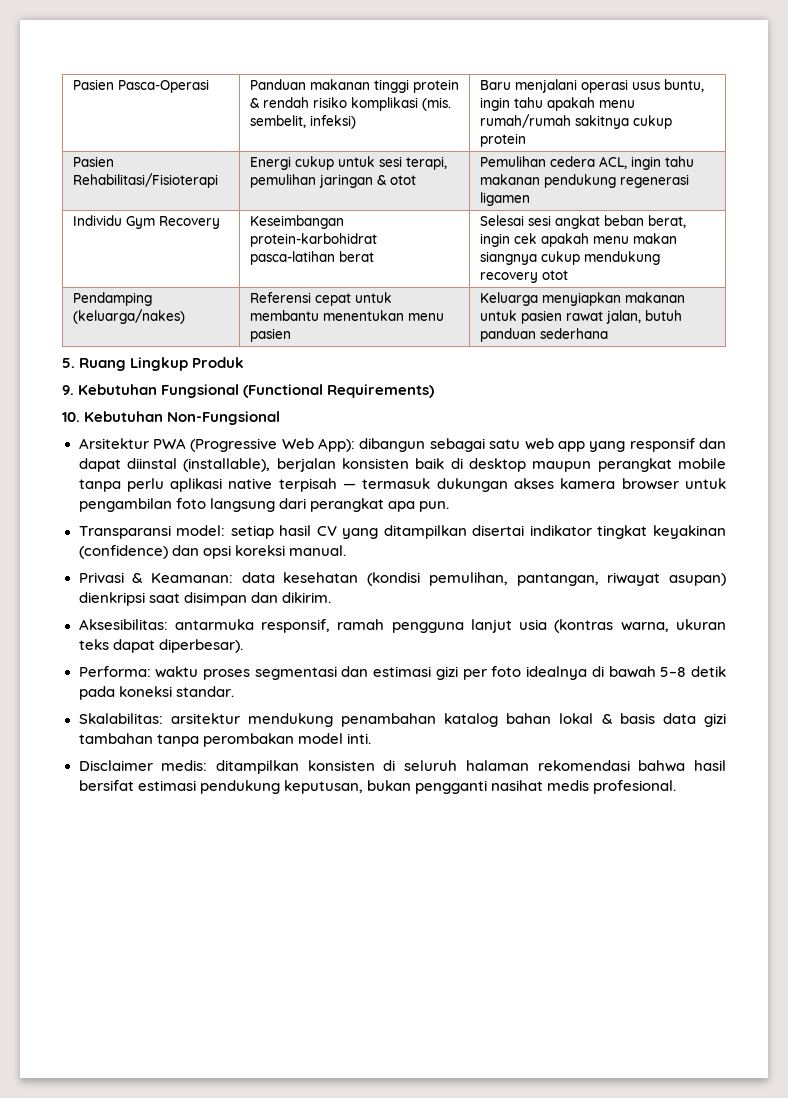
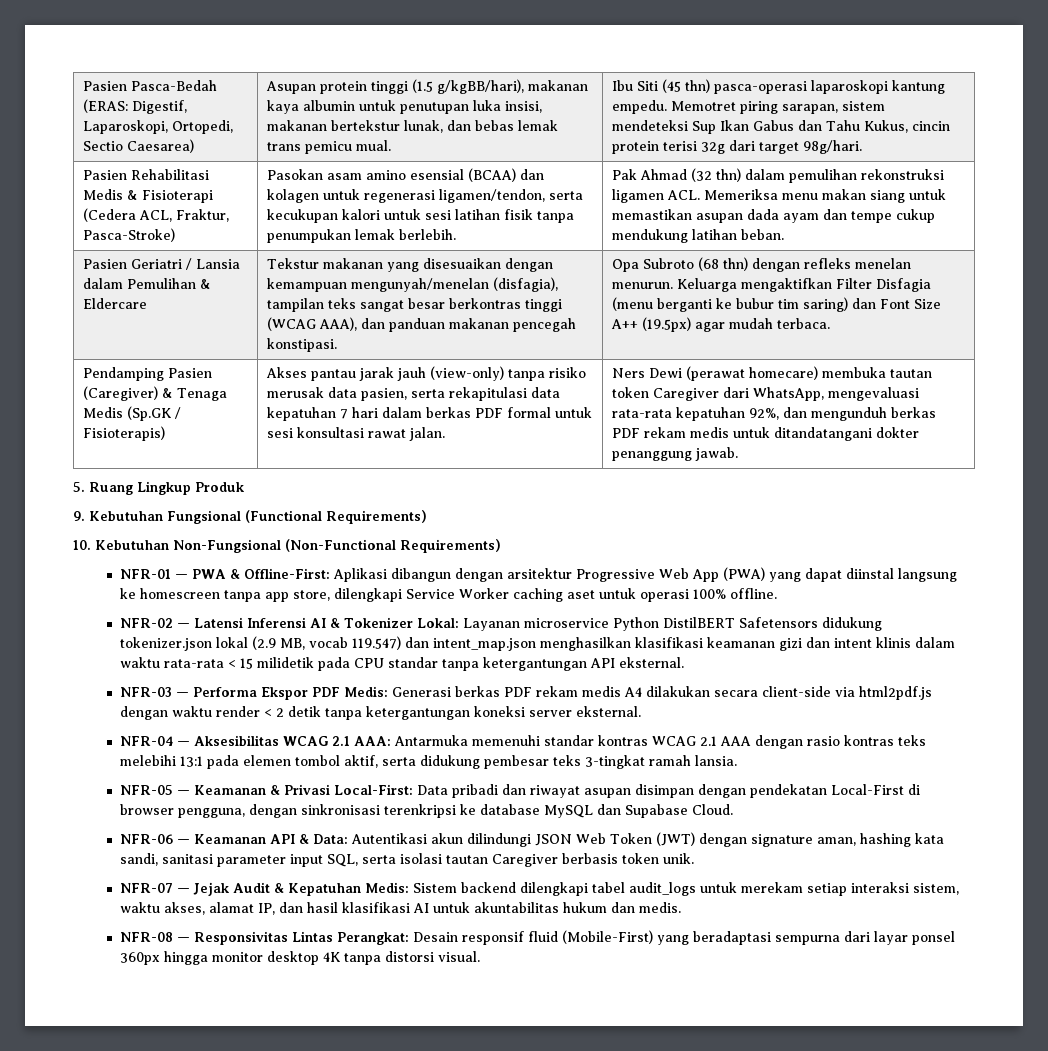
[72,79,209,93] [249,79,459,93] [249,97,451,111] [249,115,356,129] [479,79,704,93] [479,97,635,111] [479,114,672,129] [479,133,526,147] [72,156,114,167] [72,173,218,188] [249,156,447,170] [249,174,416,188] [479,156,694,170] [479,174,689,188] [479,192,530,206] [72,215,220,229] [249,215,344,229] [249,233,377,247] [249,251,374,265] [479,215,686,229] [479,233,677,247] [479,251,660,265] [479,270,568,283] [72,292,152,306] [72,309,185,324] [249,292,392,306] [249,310,444,321] [249,328,291,342] [479,292,685,306] [479,310,682,324] [479,328,608,342] Pasien Pasca-Operasi | Panduan makanan tinggi protein & rendah risiko komplikasi (mis. sembelit, infeksi) | Baru menjalani operasi usus buntu, ingin tahu apakah menu rumah/rumah sakitnya cukup protein // Pasien Rehabilitasi/Fisioterapi | Energi cukup untuk sesi terapi, pemulihan jaringan & otot | Pemulihan cedera ACL, ingin tahu makanan pendukung regenerasi ligamen // Individu Gym Recovery | Keseimbangan protein-karbohidrat pasca-latihan berat | Selesai sesi angkat beban berat, ingin cek apakah menu makan siangnya cukup mendukung recovery otot // Pendamping (keluarga/nakes) | Referensi cepat untuk membantu menentukan menu pasien | Keluarga menyiapkan makanan untuk pasien rawat jalan, butuh panduan sederhana -> [83,80,218,91] [83,99,188,114] [83,120,234,134] [83,139,195,153] [266,79,589,94] [267,100,543,114] [267,120,559,133] [267,140,392,154] [612,79,946,94] [612,100,886,114] [612,120,951,134] [612,140,863,154] [83,169,210,180] [83,189,214,203] [83,208,230,222] [83,228,176,242] [267,168,545,182] [267,189,584,203] [267,209,575,223] [267,229,457,243] [612,168,945,183] [612,189,947,203] [612,209,936,223] [612,229,785,243] [83,258,241,270] [83,278,212,289] [83,298,148,309] [267,258,554,272] [267,277,559,292] [267,298,563,312] [267,317,577,332] [267,338,338,352] [612,257,912,272] [612,278,932,292] [612,297,942,312] [611,317,831,332] [83,367,213,381] [83,386,228,401] [83,406,182,421] [83,426,166,441] [266,366,587,381] [267,387,561,401] [267,407,593,421] [267,427,446,441] [612,366,933,381] [612,387,920,401] [612,407,937,421] [612,427,920,441] [612,447,739,461] Pasien Pasca-Bedah (ERAS: Digestif, Laparoskopi, Ortopedi, Sectio Caesarea) | Asupan protein tinggi (1.5 g/kgBB/hari), makanan kaya albumin untuk penutupan luka insisi, makanan bertekstur lunak, dan bebas lemak trans pemicu mual. | Ibu Siti (45 thn) pasca-operasi laparoskopi kantung empedu. Memotret piring sarapan, sistem mendeteksi Sup Ikan Gabus dan Tahu Kukus, cincin protein terisi 32g dari target 98g/hari. // Pasien Rehabilitasi Medis & Fisioterapi (Cedera ACL, Fraktur, Pasca-Stroke) | Pasokan asam amino esensial (BCAA) dan kolagen untuk regenerasi ligamen/tendon, serta kecukupan kalori untuk sesi latihan fisik tanpa penumpukan lemak berlebih. | Pak Ahmad (32 thn) dalam pemulihan rekonstruksi ligamen ACL. Memeriksa menu makan siang untuk memastikan asupan dada ayam dan tempe cukup mendukung latihan beban. // Pasien Geriatri / Lansia dalam Pemulihan & Eldercare | Tekstur makanan yang disesuaikan dengan kemampuan mengunyah/menelan (disfagia), tampilan teks sangat besar berkontras tinggi (WCAG AAA), dan panduan makanan pencegah konstipasi. | Opa Subroto (68 thn) dengan refleks menelan menurun. Keluarga mengaktifkan Filter Disfagia (menu berganti ke bubur tim saring) dan Font Size A++ (19.5px) agar mudah terbaca. // Pendamping Pasien (Caregiver) & Tenaga Medis (Sp.GK / Fisioterapis) | Akses pantau jarak jauh (view-only) tanpa risiko merusak data pasien, serta rekapitulasi data kepatuhan 7 hari dalam berkas PDF formal untuk sesi konsultasi rawat jalan. | Ners Dewi (perawat homecare) membuka tautan token Caregiver dari WhatsApp, mengevaluasi rata-rata kepatuhan 92%, dan mengunduh berkas PDF rekam medis untuk ditandatangani dokter penanggung jawab.
[78,438,726,452] [78,458,727,472] [78,478,726,492] [78,498,449,512] [78,525,726,539] [78,545,346,559] [78,572,727,586] [78,592,331,606] [78,619,726,633] [78,639,243,653] [78,666,727,680] [78,686,234,700] [78,713,726,727] [78,733,371,747] [78,760,727,774] [78,780,676,794] // Arsitektur PWA (Progressive Web App): dibangun sebagai satu web app yang responsif dan dapat diinstal (installable), berjalan konsisten baik di desktop maupun perangkat mobile tanpa perlu aplikasi native terpisah — termasuk dukungan akses kamera browser untuk pengambilan foto langsung dari perangkat apa pun. // Transparansi model: setiap hasil CV yang ditampilkan disertai indikator tingkat keyakinan (confidence) dan opsi koreksi manual. // Privasi & Keamanan: data kesehatan (kondisi pemulihan, pantangan, riwayat asupan) dienkripsi saat disimpan dan dikirim. // Aksesibilitas: antarmuka responsif, ramah pengguna lanjut usia (kontras warna, ukuran teks dapat diperbesar). // Performa: waktu proses segmentasi dan estimasi gizi per foto idealnya di bawah 5–8 detik pada koneksi standar. // Skalabilitas: arsitektur mendukung penambahan katalog bahan lokal & basis data gizi tambahan tanpa perombakan model inti. // Disclaimer medis: ditampilkan konsisten di seluruh halaman rekomendasi bahwa hasil bersifat estimasi pendukung keputusan, bukan pengganti nasihat medis profesional. -> [285,539,501,553] [119,567,957,582] [119,588,777,602] [119,617,882,631] [119,636,955,651] [119,657,684,671] [119,686,932,700] [119,706,641,720] [119,735,926,749] [119,755,737,769] [119,784,920,798] [119,804,733,818] [119,832,944,847] [119,853,694,867] [119,882,959,896] [119,902,681,915] [119,930,955,945] [119,951,480,965] (Non-Functional Requirements) // NFR-01 — PWA & Offline-First: Aplikasi dibangun dengan arsitektur Progressive Web App (PWA) yang dapat diinstal langsung ke homescreen tanpa app store, dilengkapi Service Worker caching aset untuk operasi 100% offline. // NFR-02 — Latensi Inferensi AI & Tokenizer Lokal: Layanan microservice Python DistilBERT Safetensors didukung tokenizer.json lokal (2.9 MB, vocab 119.547) dan intent_map.json menghasilkan klasifikasi keamanan gizi dan intent klinis dalam waktu rata-rata < 15 milidetik pada CPU standar tanpa ketergantungan API eksternal. // NFR-03 — Performa Ekspor PDF Medis: Generasi berkas PDF rekam medis A4 dilakukan secara client-side via html2pdf.js dengan waktu render < 2 detik tanpa ketergantungan koneksi server eksternal. // NFR-04 — Aksesibilitas WCAG 2.1 AAA: Antarmuka memenuhi standar kontras WCAG 2.1 AAA dengan rasio kontras teks melebihi 13:1 pada elemen tombol aktif, serta didukung pembesar teks 3-tingkat ramah lansia. // NFR-05 — Keamanan & Privasi Local-First: Data pribadi dan riwayat asupan disimpan dengan pendekatan Local-First di browser pengguna, dengan sinkronisasi terenkripsi ke database MySQL dan Supabase Cloud. // NFR-06 — Keamanan API & Data: Autentikasi akun dilindungi JSON Web Token (JWT) dengan signature aman, hashing kata sandi, sanitasi parameter input SQL, serta isolasi tautan Caregiver berbasis token unik. // NFR-07 — Jejak Audit & Kepatuhan Medis: Sistem backend dilengkapi tabel audit_logs untuk merekam setiap interaksi sistem, waktu akses, alamat IP, dan hasil klasifikasi AI untuk akuntabilitas hukum dan medis. // NFR-08 — Responsivitas Lintas Perangkat: Desain responsif fluid (Mobile-First) yang beradaptasi sempurna dari layar ponsel 360px hingga monitor desktop 4K tanpa distorsi visual.

